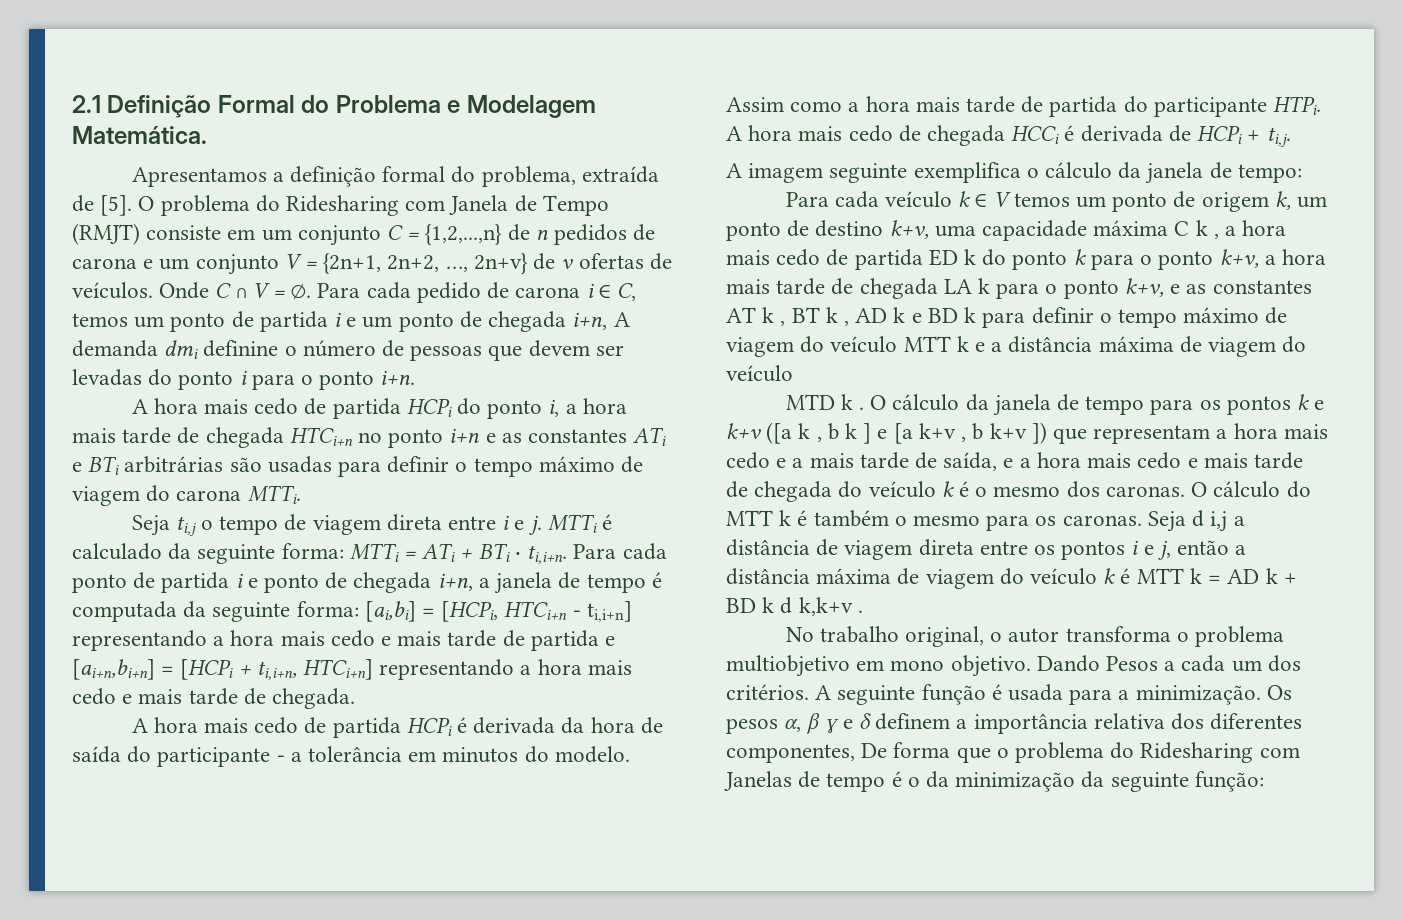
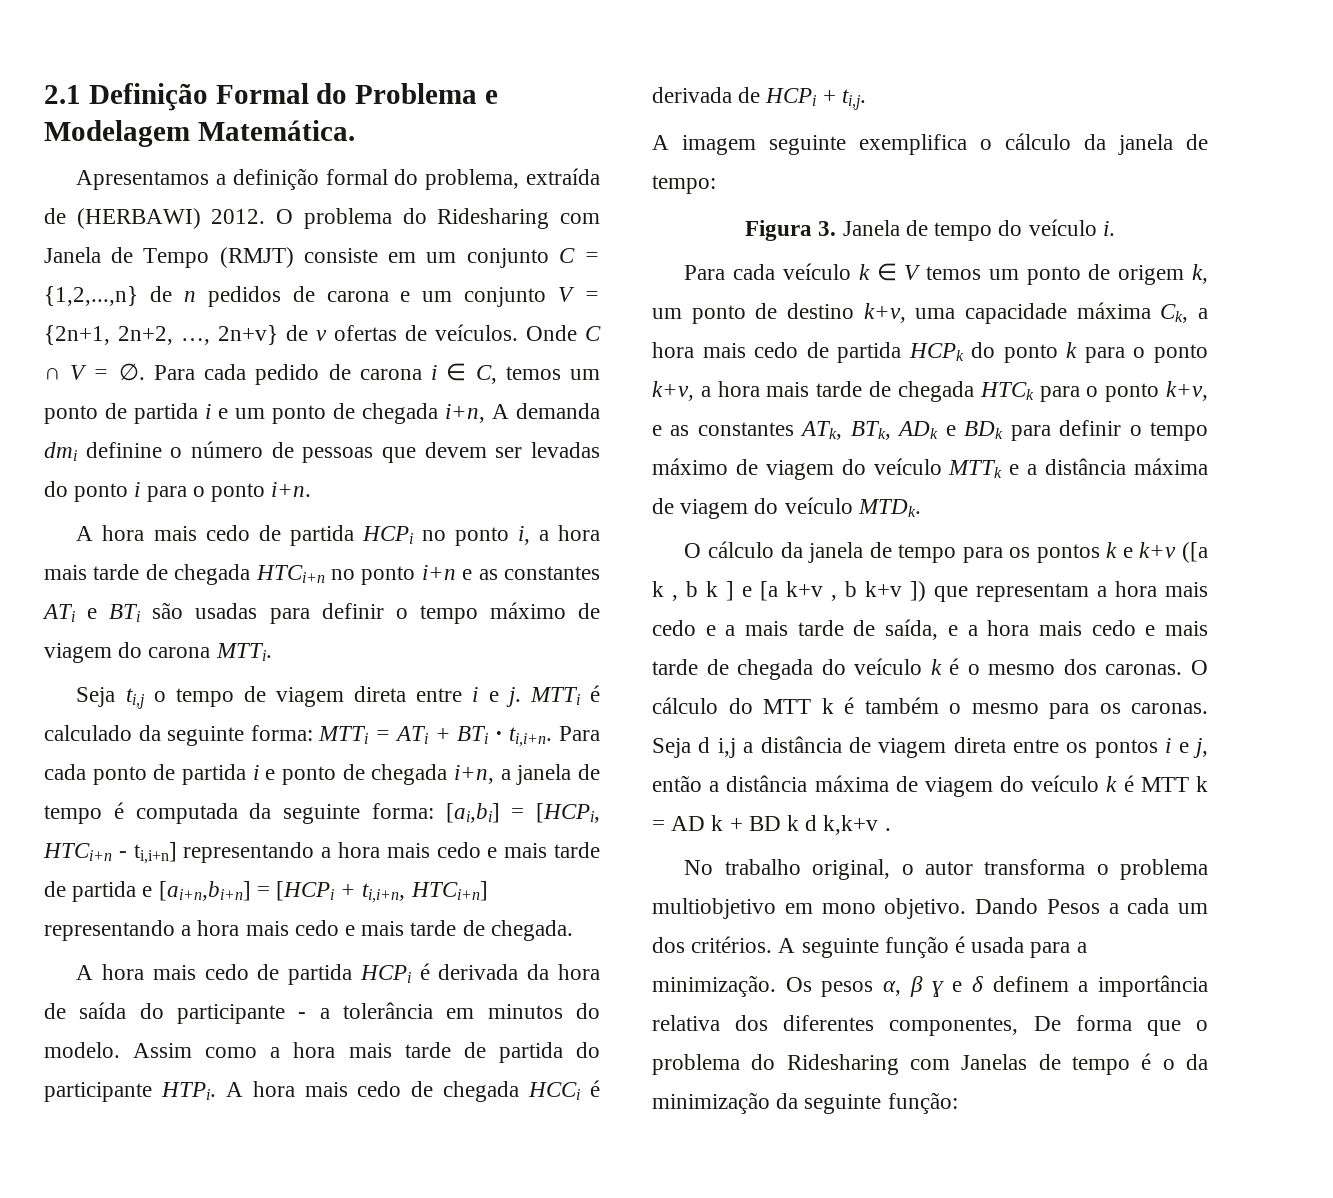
[100,195,133,216] [5]. -> [76,208,266,229] (HERBAWI) 2012.
[457,398,482,415] do -> [421,530,446,541] no
[124,456,224,473] arbitrárias -> (141, 613) none
(1302, 173) none -> [745,219,1115,241] // Figura 3. Janela de tempo do veículo i.
[1174,220,1219,239] C k , -> [1160,304,1189,323] Ck,
[928,249,977,266] ED k -> [908,343,964,361] HCPk
[943,278,991,294] LA k -> [979,382,1034,400] HTCk
[726,307,977,326] AT k , BT k , AD k e BD k -> [800,421,1004,440] ATk, BTk, ADk e BDk
[903,336,969,352] MTT k -> [948,460,1003,478] MTTk
[785,394,864,410] // MTD k . -> [857,499,921,517] MTDk. //

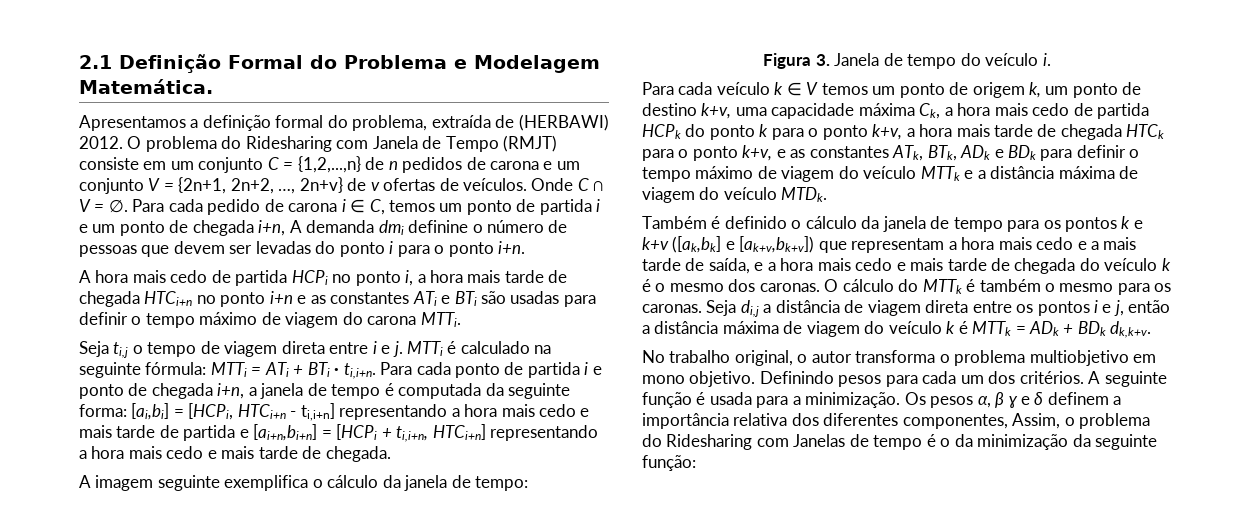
[138,725,313,746] da seguinte forma: -> [534,345,552,354] [79,362,207,378] na seguinte fórmula:
[76,963,600,985] [44,1002,600,1024] [44,1042,600,1063] [44,1080,601,1102] [652,87,866,110] // A hora mais cedo de partida HCPi é derivada da hora de saída do participante - a tolerância em minutos do modelo. Assim como a hora mais tarde de partida do participante HTPi. A hora mais cedo de chegada HCCi é derivada de HCPi + ti,j. -> (391, 454) none
[684,543,702,558] O -> [642,216,802,229] Também é definido o
[1182,542,1208,563] [652,581,926,602] ([a k , b k ] e [a k+v , b k+v ]) -> [672,236,815,253] ([ak,bk] e [ak+v,bk+v])
[763,698,834,714] MTT k -> [922,279,962,294] MTTk
[698,737,736,758] d i,j -> [740,300,759,317] di,j
[1140,776,1208,792] [652,815,891,835] MTT k = AD k + BD k d k,k+v . -> [972,321,1152,338] MTTk = ADk + BDk dk,k+v.
[975,898,1119,914] Dando Pesos a -> [759,371,918,387] Definindo pesos para
[1033,1015,1181,1036] De forma que -> [1012,413,1061,429] Assim,

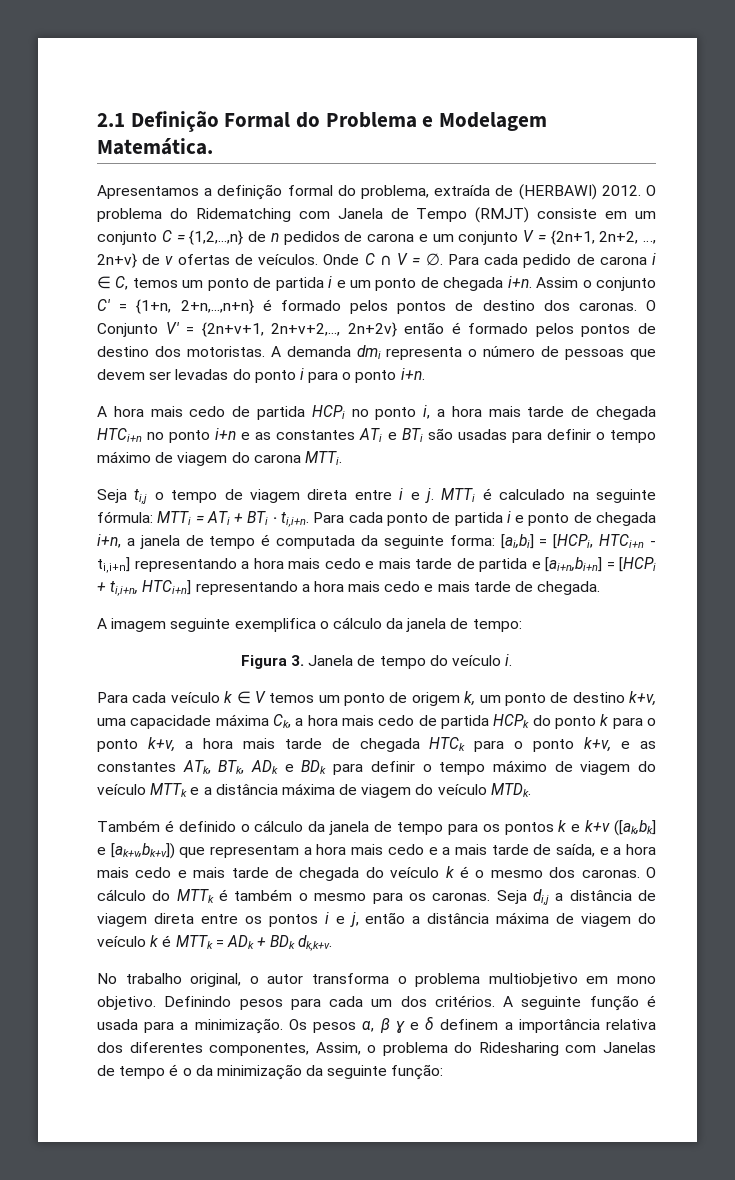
[245,136,332,152] Ridesharing -> [195,208,291,222] Ridematching
[258,220,286,236] i+n, -> [507,276,656,291] [97,299,657,314] [97,322,656,337] [97,346,265,357] i+n. Assim o conjunto C' = {1+n, 2+n,...,n+n} é formado pelos pontos de destino dos caronas. O Conjunto V' = {2n+v+1, 2n+v+2,..., 2n+2v} então é formado pelos pontos de destino dos motoristas.
[408,220,469,233] definine -> [386,347,463,360] representa

